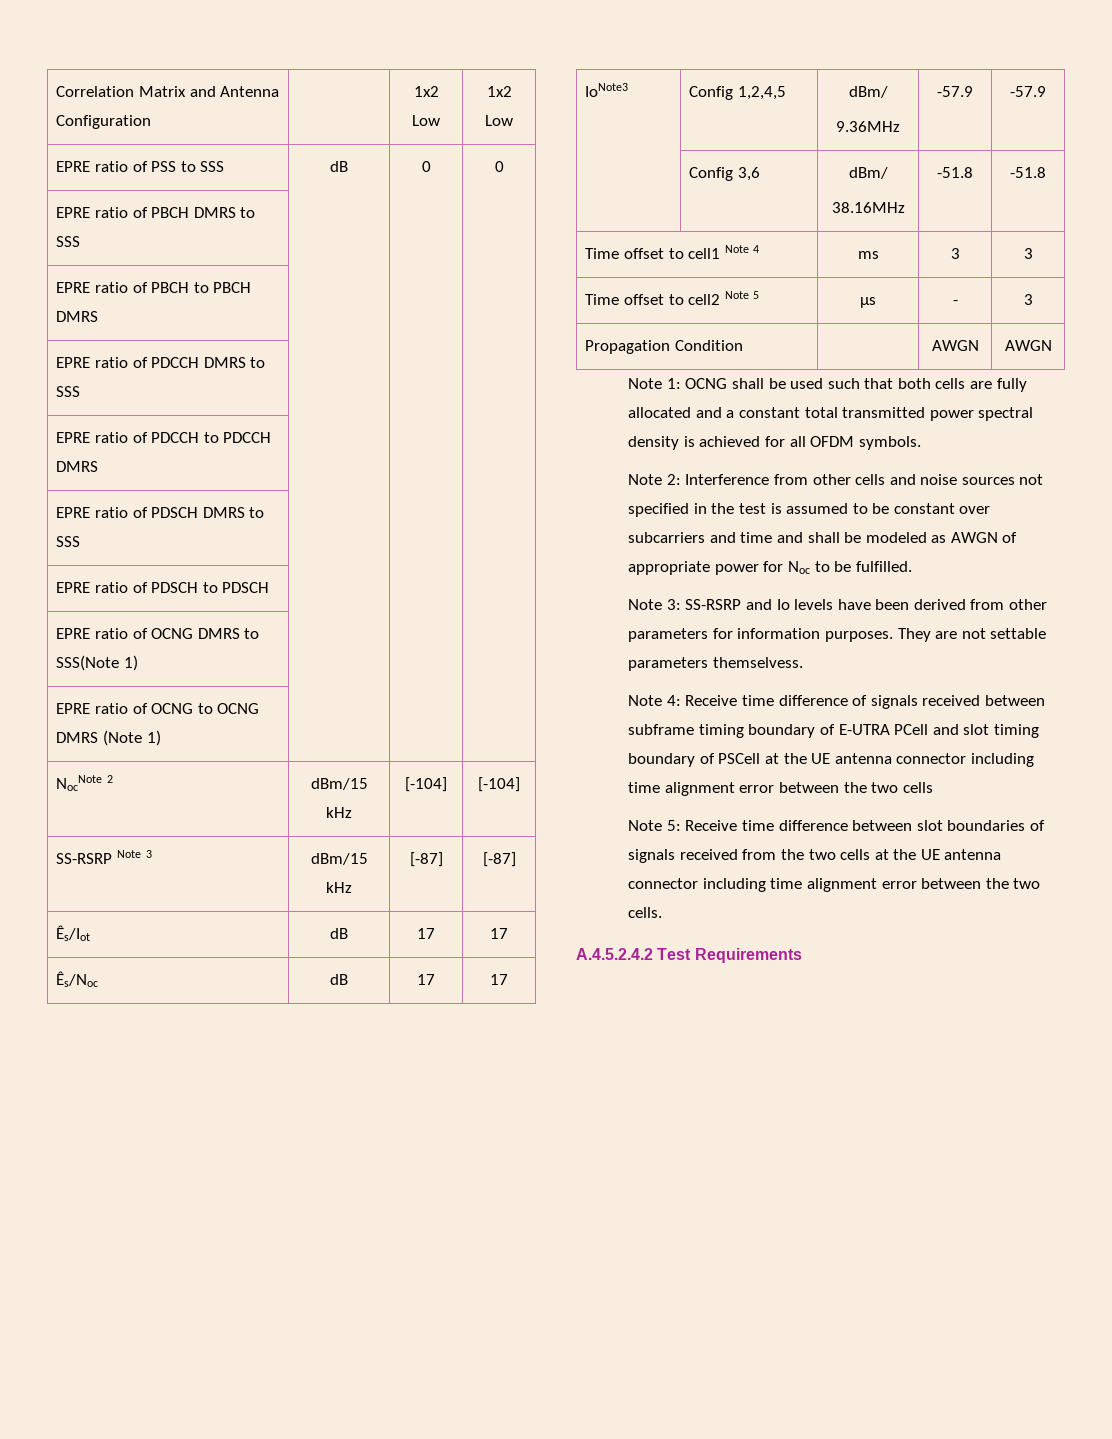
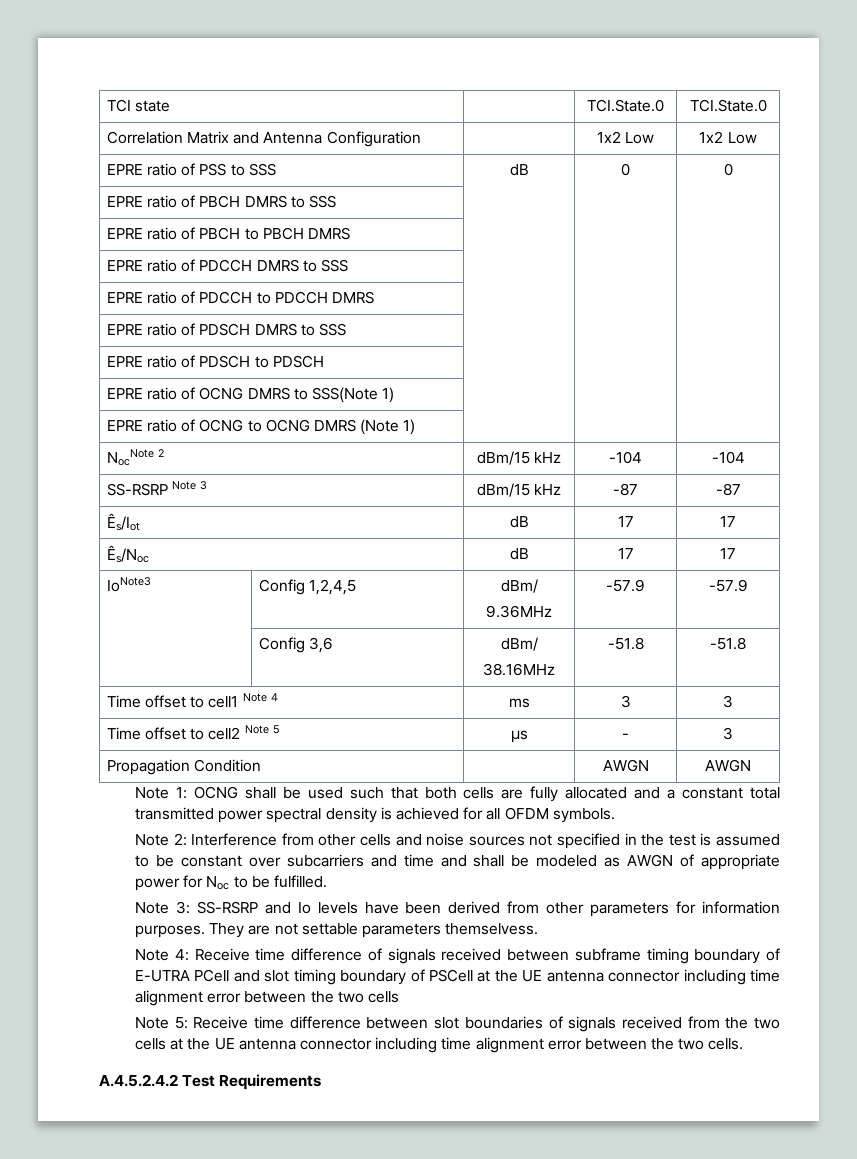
(56, 91) none -> [106,99,171,112] [587,99,664,112] [689,99,767,112] TCI state | | TCI.State.0 | TCI.State.0 //
[405,777,447,792] [478,777,520,792] [-104] | [-104] -> [609,451,642,464] [711,451,745,464] -104 | -104
[409,852,443,867] [482,852,516,867] [-87] | [-87] -> [613,483,638,496] [715,483,741,496] -87 | -87

